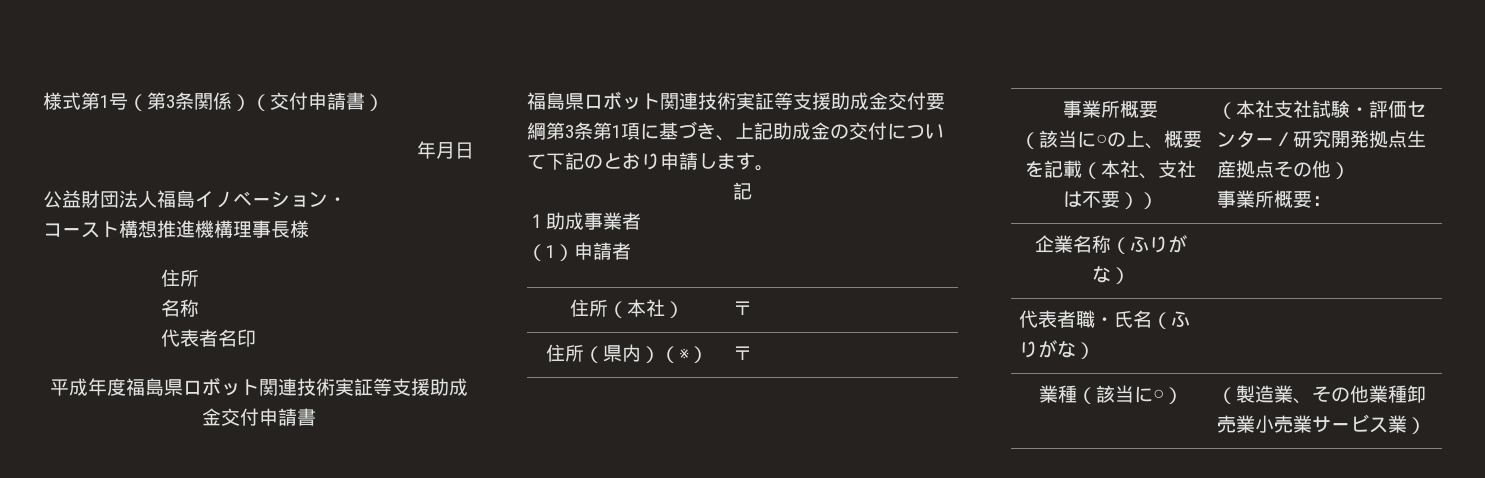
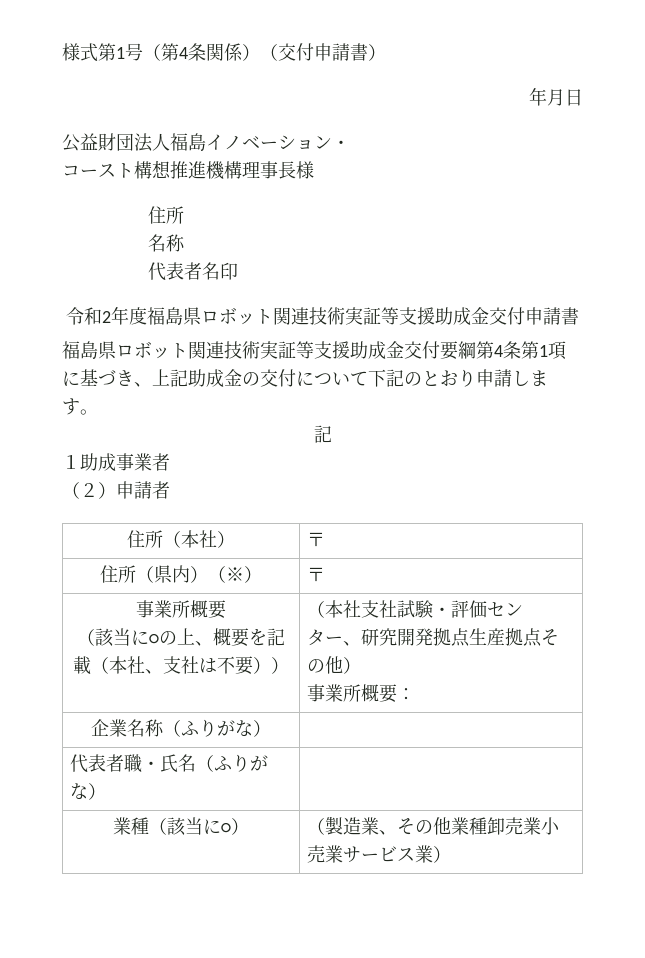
[166,95,175,108] 3 -> [179,47,188,59] 4
[49,378,88,396] 平成 -> [66,307,111,325] 令和2
[565,125,574,138] 3 -> [494,345,503,357] 4
[546,245,555,258] 1 -> [80,483,98,497] ２
[1274,132,1294,146] ／ -> [343,641,362,646] 、

